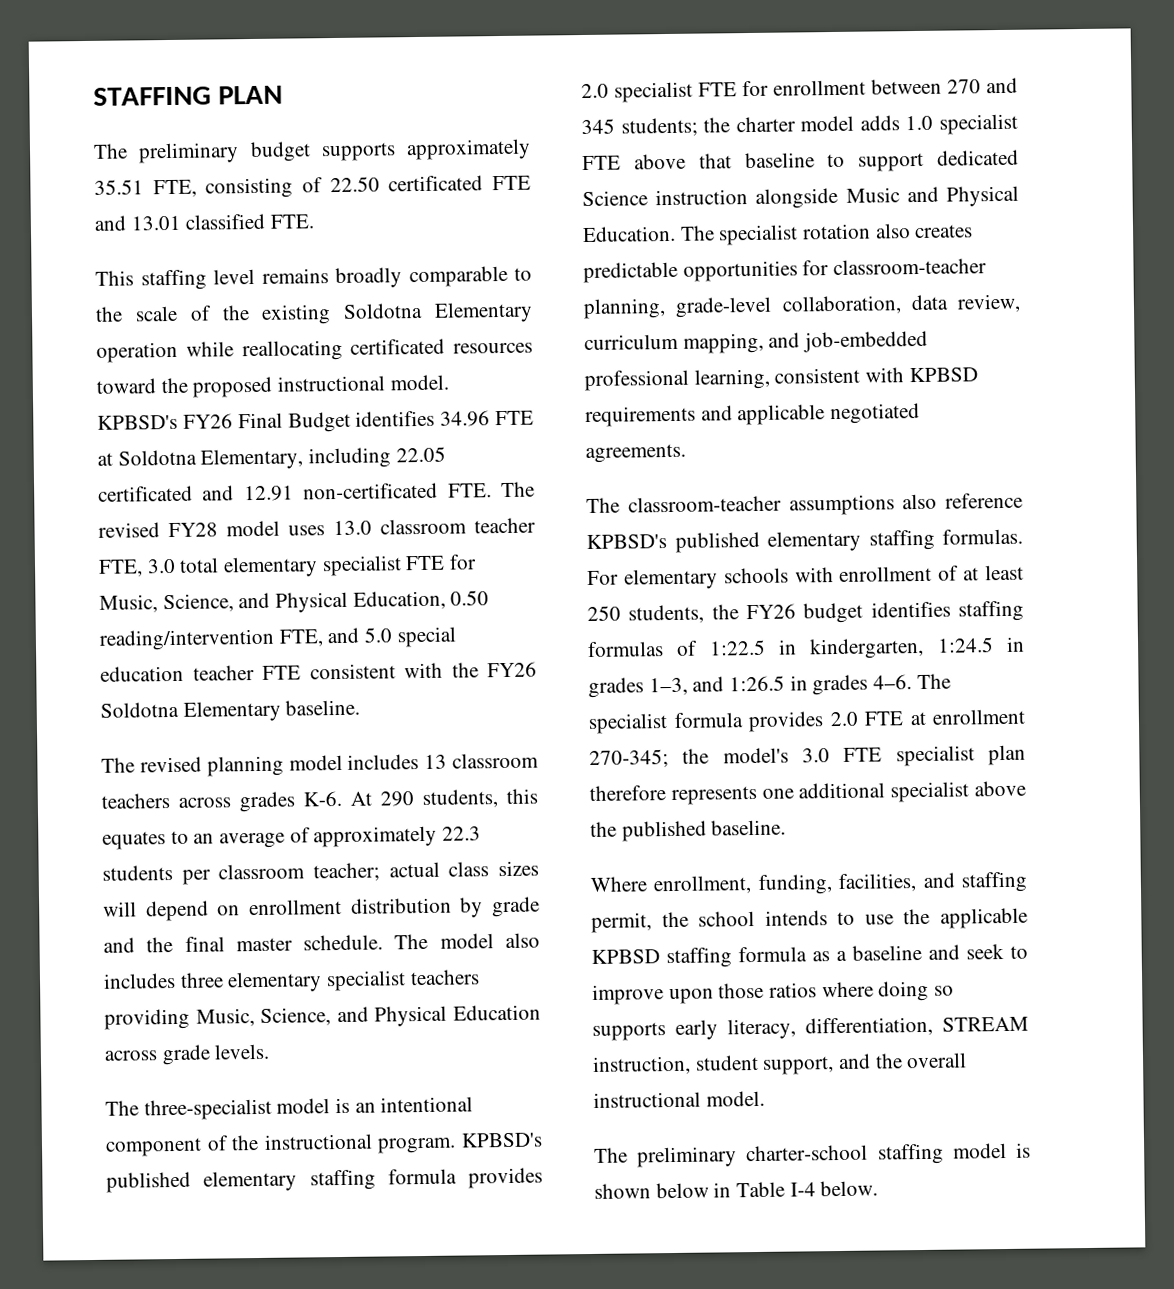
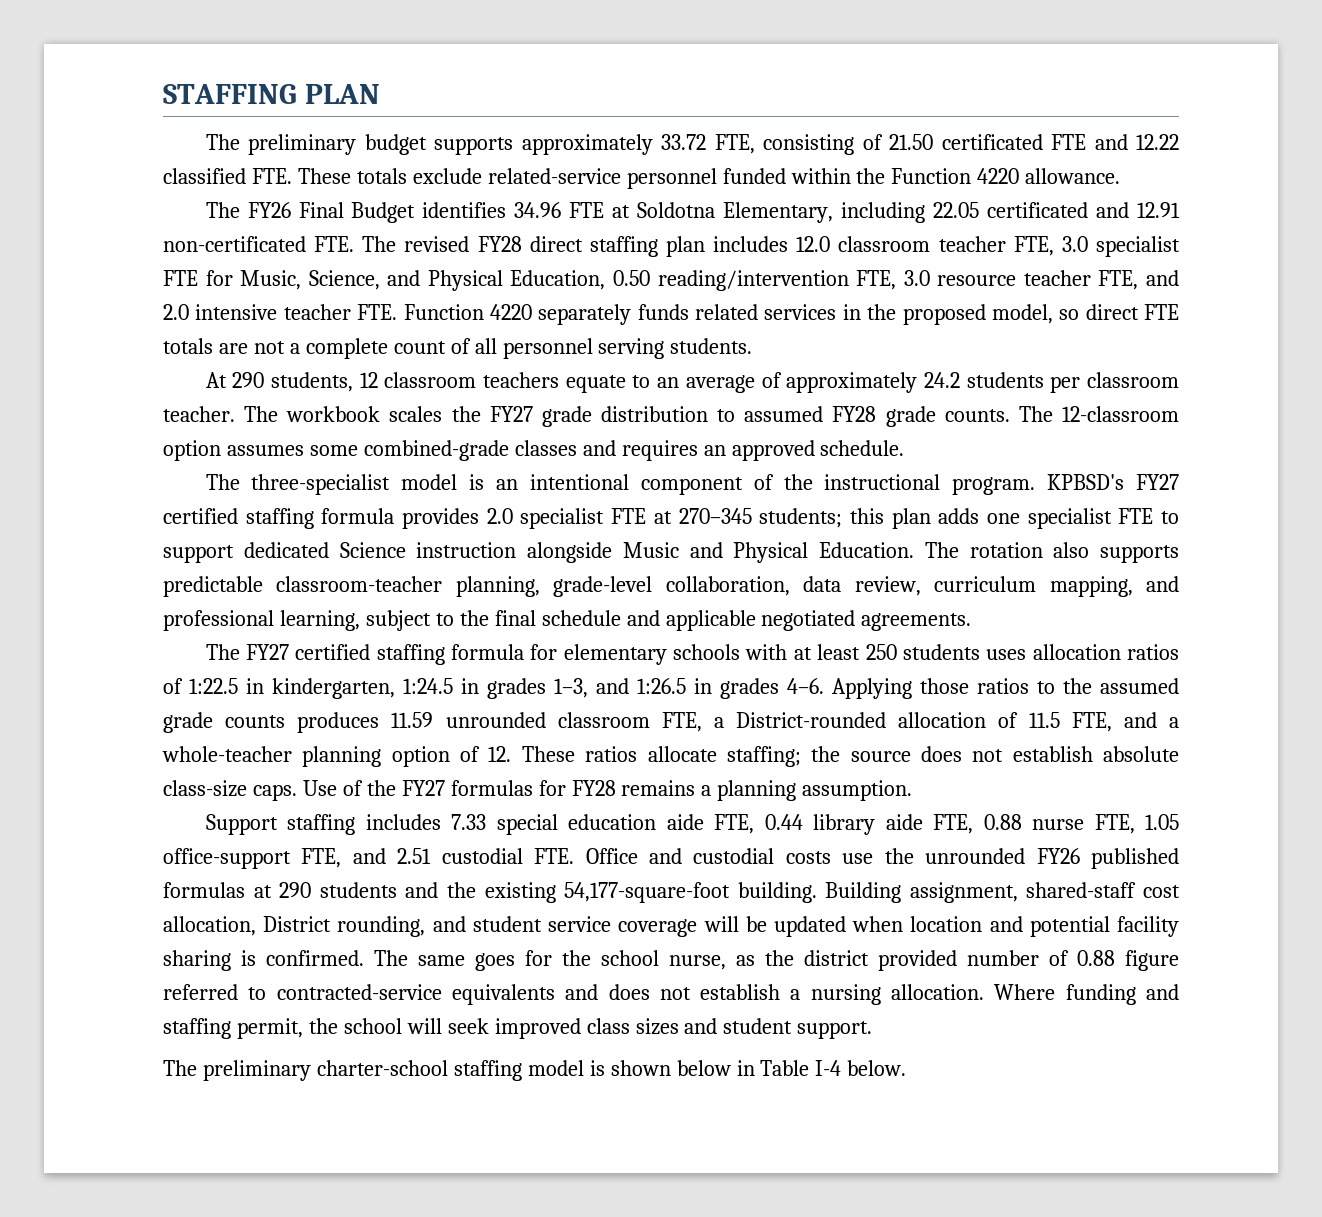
[94,179,144,195] 35.51 -> [661,134,707,150] 33.72
[329,176,380,193] 22.50 -> [889,134,934,150] 21.50
[130,215,181,231] 13.01 -> [1135,134,1179,150] 12.22
[95,265,532,291] [95,301,533,325] [96,338,533,363] [96,374,449,398] [97,414,178,430] // This staffing level remains broadly comparable to the scale of the existing Soldotna Elementary operation while reallocating certificated resources toward the proposed instructional model. KPBSD's -> [297,168,1121,189] [205,202,240,218] These totals exclude related-service personnel funded within the Function 4220 allowance. // The
[226,520,372,537] model uses 13.0 -> [529,236,831,257] direct staffing plan includes 12.0
[179,556,319,578] total elementary -> (1088, 244) none
[327,626,457,648] [100,661,537,682] [100,699,361,722] [101,752,539,777] [101,788,538,813] [102,831,166,850] and 5.0 special education teacher FTE consistent with the FY26 Soldotna Elementary baseline. // The revised planning model includes 13 classroom teachers across grades K-6. At 290 students, this equates -> [903,270,1179,290] [163,304,1179,325] [163,338,753,359] [205,372,626,393] 3.0 resource teacher FTE, and 2.0 intensive teacher FTE. Function 4220 separately funds related services in the proposed model, so direct FTE totals are not a complete count of all personnel serving students. // At 290 students, 12 classroom teachers equate
[442,826,482,841] 22.3 -> [923,372,960,388] 24.2
[313,860,539,882] [103,896,540,922] [103,932,540,953] [103,969,480,993] [104,1004,541,1030] [104,1043,270,1066] teacher; actual class sizes will depend on enrollment distribution by grade and the final master schedule. The model also includes three elementary specialist teachers providing Music, Science, and Physical Education across grade levels. -> [163,406,1179,427] [163,440,905,461] teacher. The workbook scales the FY27 grade distribution to assumed FY28 grade counts. The 12-classroom option assumes some combined-grade classes and requires an approved schedule.
[106,1170,298,1193] published elementary -> [1136,474,1179,490] [163,508,238,524] FY27 certified
[742,77,1018,97] [581,113,1018,137] [582,152,815,171] for enrollment between 270 and 345 students; the charter model adds 1.0 specialist FTE above that baseline -> [653,508,1154,529] at 270–345 students; this plan adds one specialist FTE
[718,224,799,246] specialist -> (959, 550) none
[914,224,974,239] [583,260,830,284] creates predictable opportunities for -> [1100,545,1179,563] [163,576,263,597] supports predictable
[803,330,929,353] job-embedded -> (1179, 584) none
[774,367,978,384] [585,405,696,428] consistent with KPBSD requirements -> [365,610,621,631] subject to the final schedule
[627,492,1023,516] [586,528,1023,553] [587,570,619,585] classroom-teacher assumptions also reference KPBSD's published elementary staffing formulas. For -> [245,644,558,665] FY27 certified staffing formula for
[839,565,960,582] enrollment of -> (788, 652) none
[628,600,1024,624] [587,641,664,657] students, the FY26 budget identifies staffing formulas -> [902,644,1179,660] students uses allocation ratios
[916,673,951,690] [588,708,1025,734] [589,744,1026,768] [589,780,1026,806] [590,819,787,842] [590,873,917,895] The specialist formula provides 2.0 FTE at enrollment 270-345; the model's 3.0 FTE specialist plan therefore represents one additional specialist above the published baseline. // Where enrollment, funding, facilities, -> [832,678,1179,699] [163,712,1179,733] [162,746,1179,767] [163,780,913,801] [205,814,1179,835] [163,848,1180,869] [163,882,1180,903] [163,916,1179,937] [163,950,1179,971] [163,984,1136,1005] Applying those ratios to the assumed grade counts produces 11.59 unrounded classroom FTE, a District-rounded allocation of 11.5 FTE, and a whole-teacher planning option of 12. These ratios allocate staffing; the source does not establish absolute class-size caps. Use of the FY27 formulas for FY28 remains a planning assumption. // Support staffing includes 7.33 special education aide FTE, 0.44 library aide FTE, 0.88 nurse FTE, 1.05 office-support FTE, and 2.51 custodial FTE. Office and custodial costs use the unrounded FY26 published formulas at 290 students and the existing 54,177-square-foot building. Building assignment, shared-staff cost allocation, District rounding, and student service coverage will be updated when location and potential facility sharing is confirmed. The same goes for the school nurse, as the district provided number of 0.88 figure referred to contracted-service equivalents and does not establish a nursing allocation. Where funding
[764,907,1028,929] [591,944,1028,969] [592,980,955,1005] [592,1016,1029,1041] [592,1052,968,1075] [593,1090,765,1108] intends to use the applicable KPBSD staffing formula as a baseline and seek to improve upon those ratios where doing so supports early literacy, differentiation, STREAM instruction, student support, and the overall instructional model. -> [406,1018,873,1039] will seek improved class sizes and student support.

